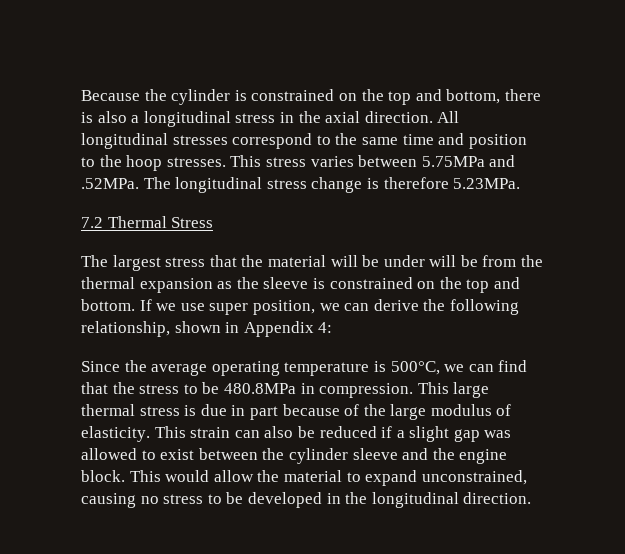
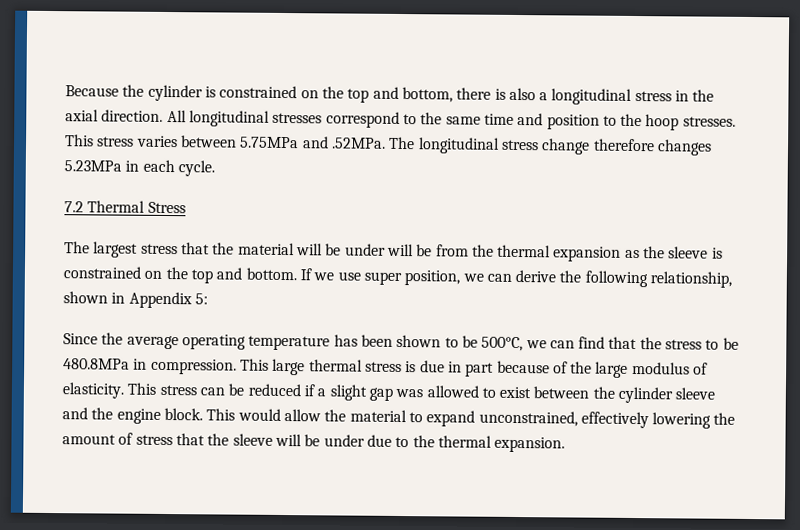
[366,177,521,189] is therefore 5.23MPa. -> [592,138,712,156] [64,159,215,177] therefore changes 5.23MPa in each cycle.
[318,322,333,333] 4: -> [194,293,208,305] 5:
[373,361,386,372] is -> [333,334,478,348] has been shown to be
[190,426,294,438] strain can also -> [159,384,225,396] stress can
[81,492,532,508] causing no stress to be developed in the longitudinal direction. -> [580,411,736,429] [62,432,566,453] effectively lowering the amount of stress that the sleeve will be under due to the thermal expansion.

